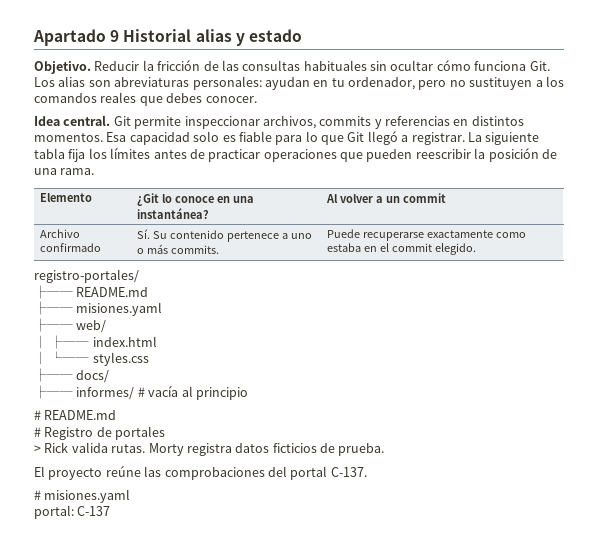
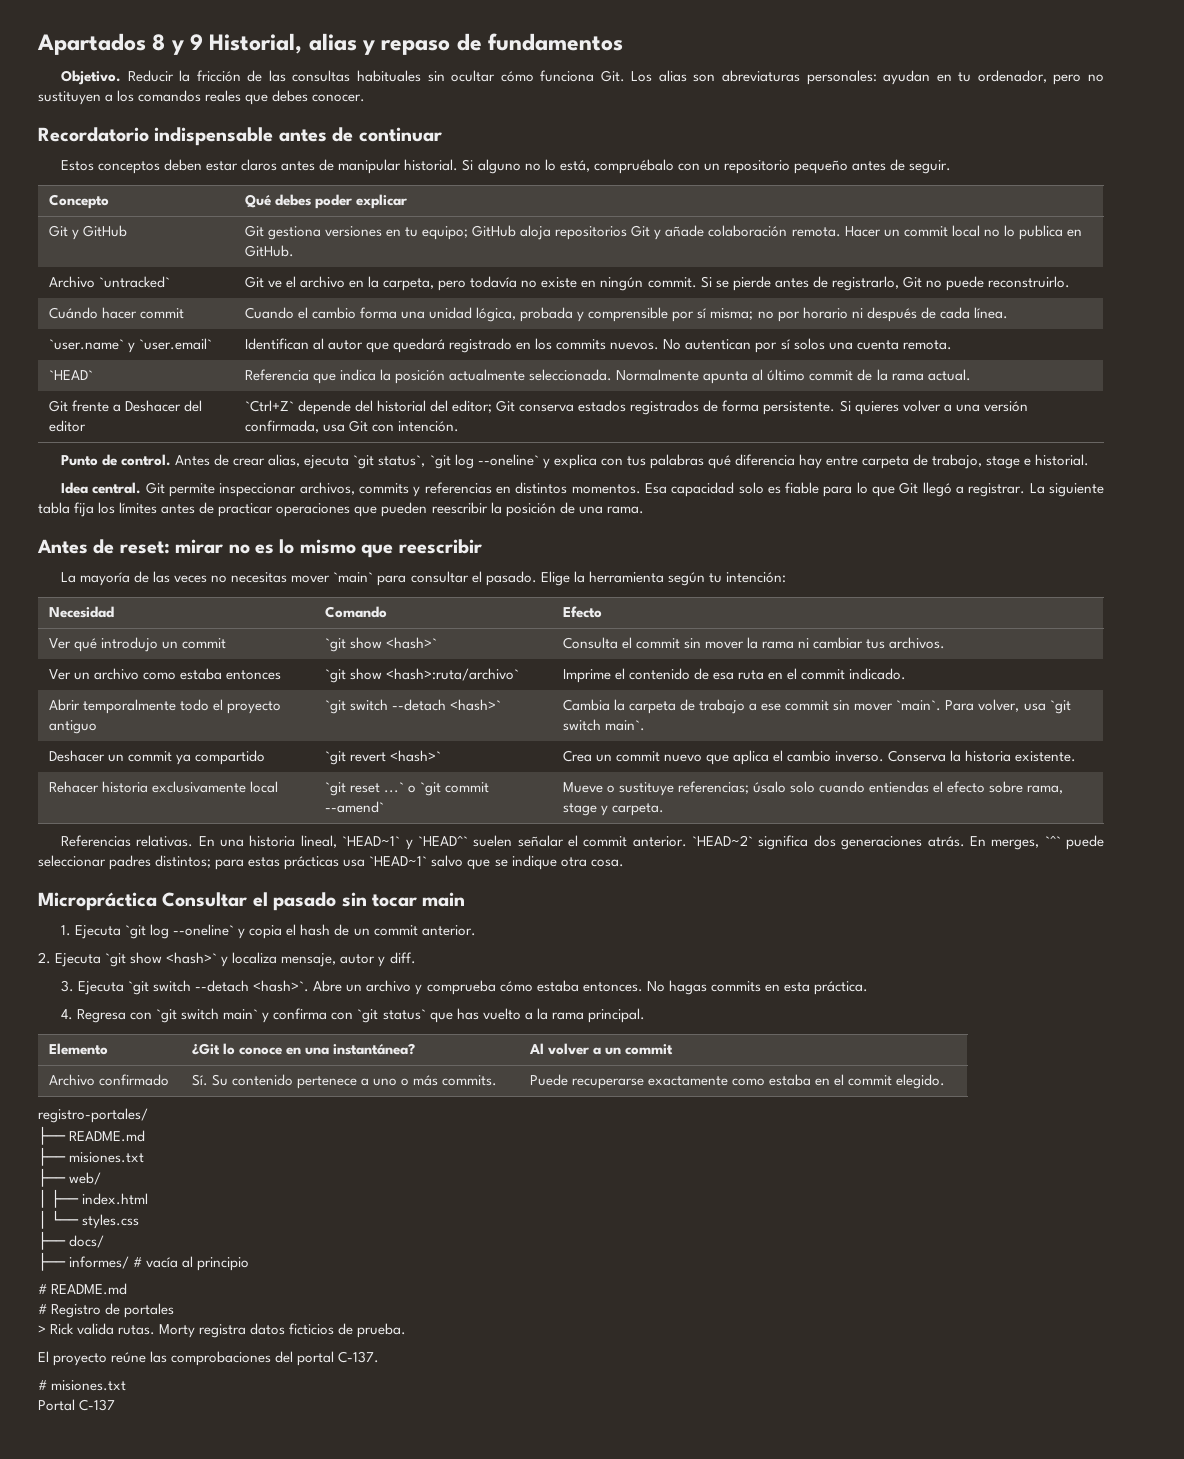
[33,29,302,46] Apartado 9 Historial alias y estado -> [37,33,624,55] Apartados 8 y 9 Historial, alias y repaso de fundamentos
(257, 99) none -> [38,127,442,146] [61,159,952,174] [48,194,109,209] [244,194,408,209] [48,225,127,240] [244,225,1082,240] [244,245,294,257] [48,276,170,288] [244,276,1071,291] [48,307,184,319] [244,307,1008,322] [48,338,212,353] [244,338,952,353] [48,370,93,380] [244,369,971,384] [48,400,203,412] [48,420,86,432] [244,400,1028,415] [244,420,460,433] [61,454,1090,469] // Recordatorio indispensable antes de continuar // Estos conceptos deben estar claros antes de manipular historial. Si alguno no lo está, compruébalo con un repositorio pequeño antes de seguir. // Concepto | Qué debes poder explicar // Git y GitHub | Git gestiona versiones en tu equipo; GitHub aloja repositorios Git y añade colaboración remota. Hacer un commit local no lo publica en GitHub. // Archivo `untracked` | Git ve el archivo en la carpeta, pero todavía no existe en ningún commit. Si se pierde antes de registrarlo, Git no puede reconstruirlo. // Cuándo hacer commit | Cuando el cambio forma una unidad lógica, probada y comprensible por sí misma; no por horario ni después de cada línea. // `user.name` y `user.email` | Identifican al autor que quedará registrado en los commits nuevos. No autentican por sí solos una cuenta remota. // `HEAD` | Referencia que indica la posición actualmente seleccionada. Normalmente apunta al último commit de la rama actual. // Git frente a Deshacer del editor | `Ctrl+Z` depende del historial del editor; Git conserva estados registrados de forma persistente. Si quieres volver a una versión confirmada, usa Git con intención. // Punto de control. Antes de crear alias, ejecuta `git status`, `git log --oneline` y explica con tus palabras qué diferencia hay entre carpeta de trabajo, stage e historial.
(95, 171) none -> [37,539,482,558] [61,571,786,586] [48,606,114,618] [324,606,387,618] [562,606,602,618] [48,637,227,652] [324,637,437,652] [562,637,946,649] [48,668,282,680] [324,668,519,683] [562,668,907,683] [48,699,282,714] [48,720,97,734] [324,699,502,714] [562,699,1071,714] [562,719,645,731] [48,750,266,765] [324,750,441,765] [562,750,1077,765] [48,781,279,793] [324,782,490,796] [324,801,384,813] [562,781,1064,796] [562,803,664,816] [61,835,1105,850] [38,855,624,870] [38,892,466,911] [61,924,476,939] [38,952,416,967] [61,980,868,995] [61,1008,645,1023] // Antes de reset: mirar no es lo mismo que reescribir // La mayoría de las veces no necesitas mover `main` para consultar el pasado. Elige la herramienta según tu intención: // Necesidad | Comando | Efecto // Ver qué introdujo un commit | `git show <hash>` | Consulta el commit sin mover la rama ni cambiar tus archivos. // Ver un archivo como estaba entonces | `git show <hash>:ruta/archivo` | Imprime el contenido de esa ruta en el commit indicado. // Abrir temporalmente todo el proyecto antiguo | `git switch --detach <hash>` | Cambia la carpeta de trabajo a ese commit sin mover `main`. Para volver, usa `git switch main`. // Deshacer un commit ya compartido | `git revert <hash>` | Crea un commit nuevo que aplica el cambio inverso. Conserva la historia existente. // Rehacer historia exclusivamente local | `git reset ...` o `git commit --amend` | Mueve o sustituye referencias; úsalo solo cuando entiendas el efecto sobre rama, stage y carpeta. // Referencias relativas. En una historia lineal, `HEAD~1` y `HEAD^` suelen señalar el commit anterior. `HEAD~2` significa dos generaciones atrás. En merges, `^` puede seleccionar padres distintos; para estas prácticas usa `HEAD~1` salvo que se indique otra cosa. // Micropráctica Consultar el pasado sin tocar main // 1. Ejecuta `git log --oneline` y copia el hash de un commit anterior. // 2. Ejecuta `git show <hash>` y localiza mensaje, autor y diff. // 3. Ejecuta `git switch --detach <hash>`. Abre un archivo y comprueba cómo estaba entonces. No hagas commits en esta práctica. // 4. Regresa con `git switch main` y confirma con `git status` que has vuelto a la rama principal.
[76,302,163,316] misiones.yaml -> [69,1152,145,1163] misiones.txt
[44,489,131,503] [34,505,74,519] misiones.yaml // portal: -> [51,1380,127,1391] [38,1399,75,1411] misiones.txt // Portal

